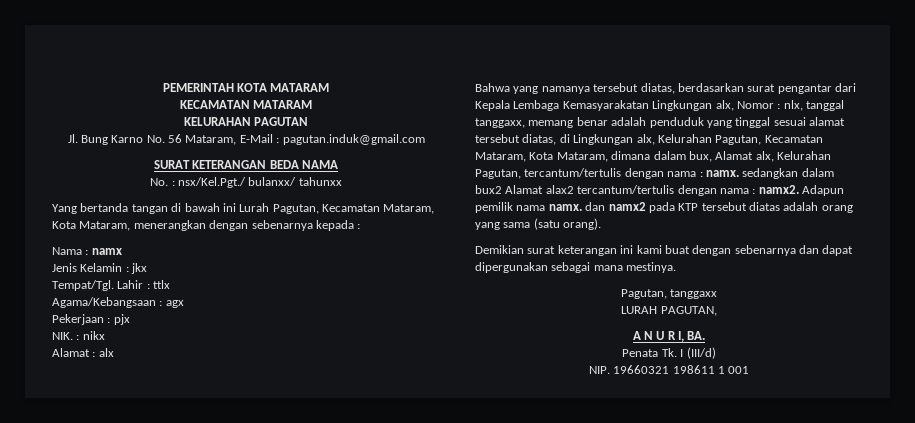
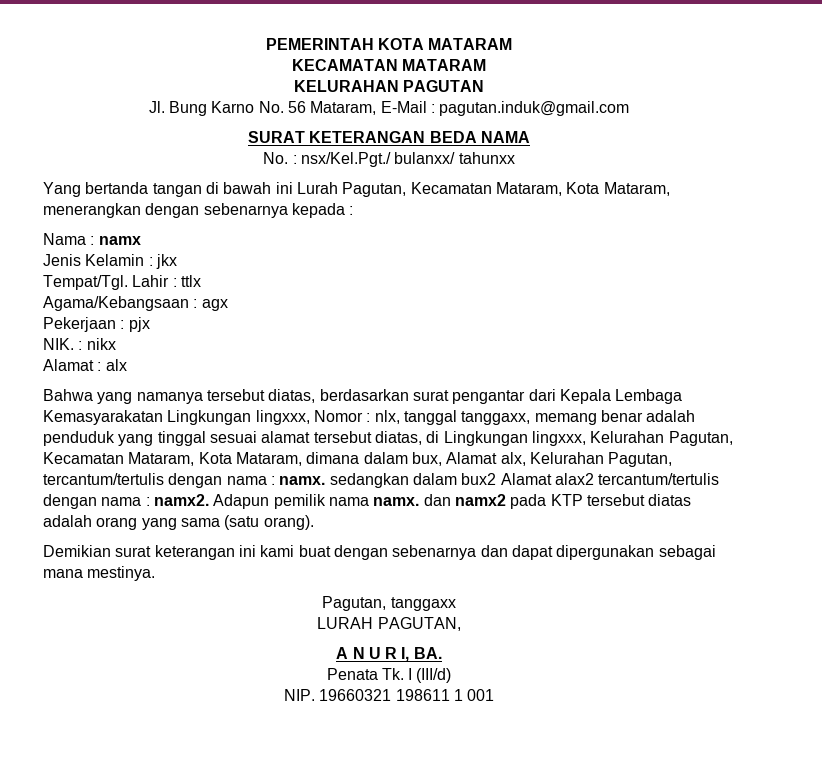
[715,100,734,111] alx, -> [255,410,310,425] lingxxx,
[636,134,655,145] alx, -> [531,431,586,446] lingxxx,

